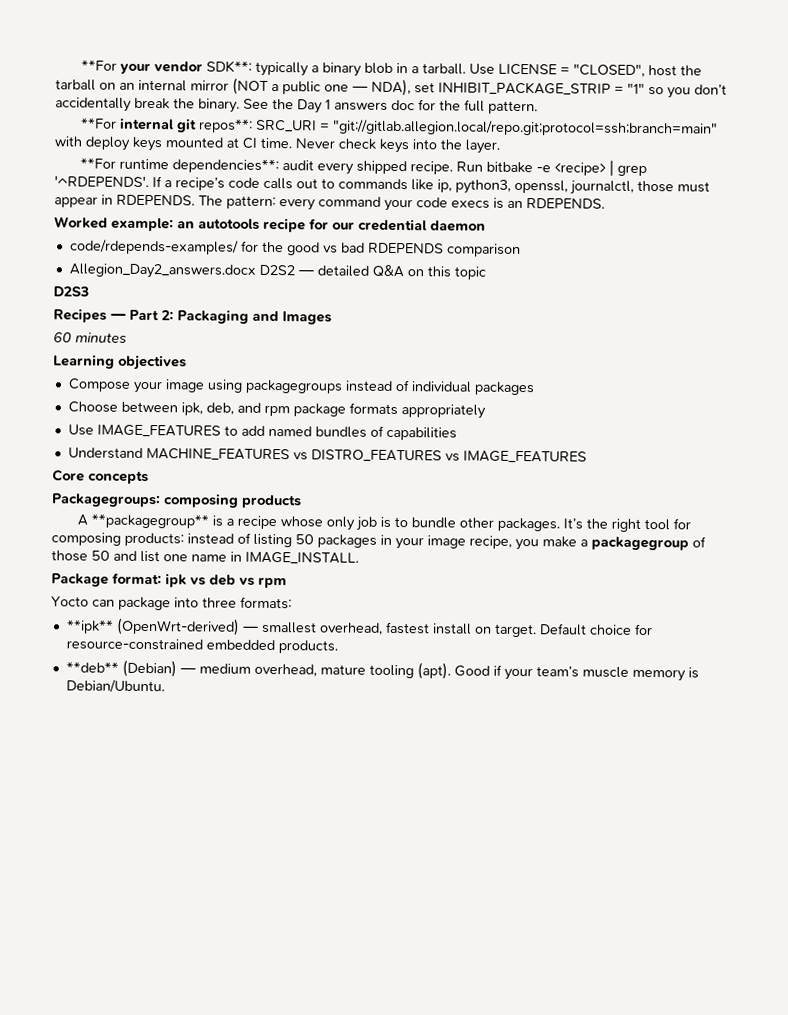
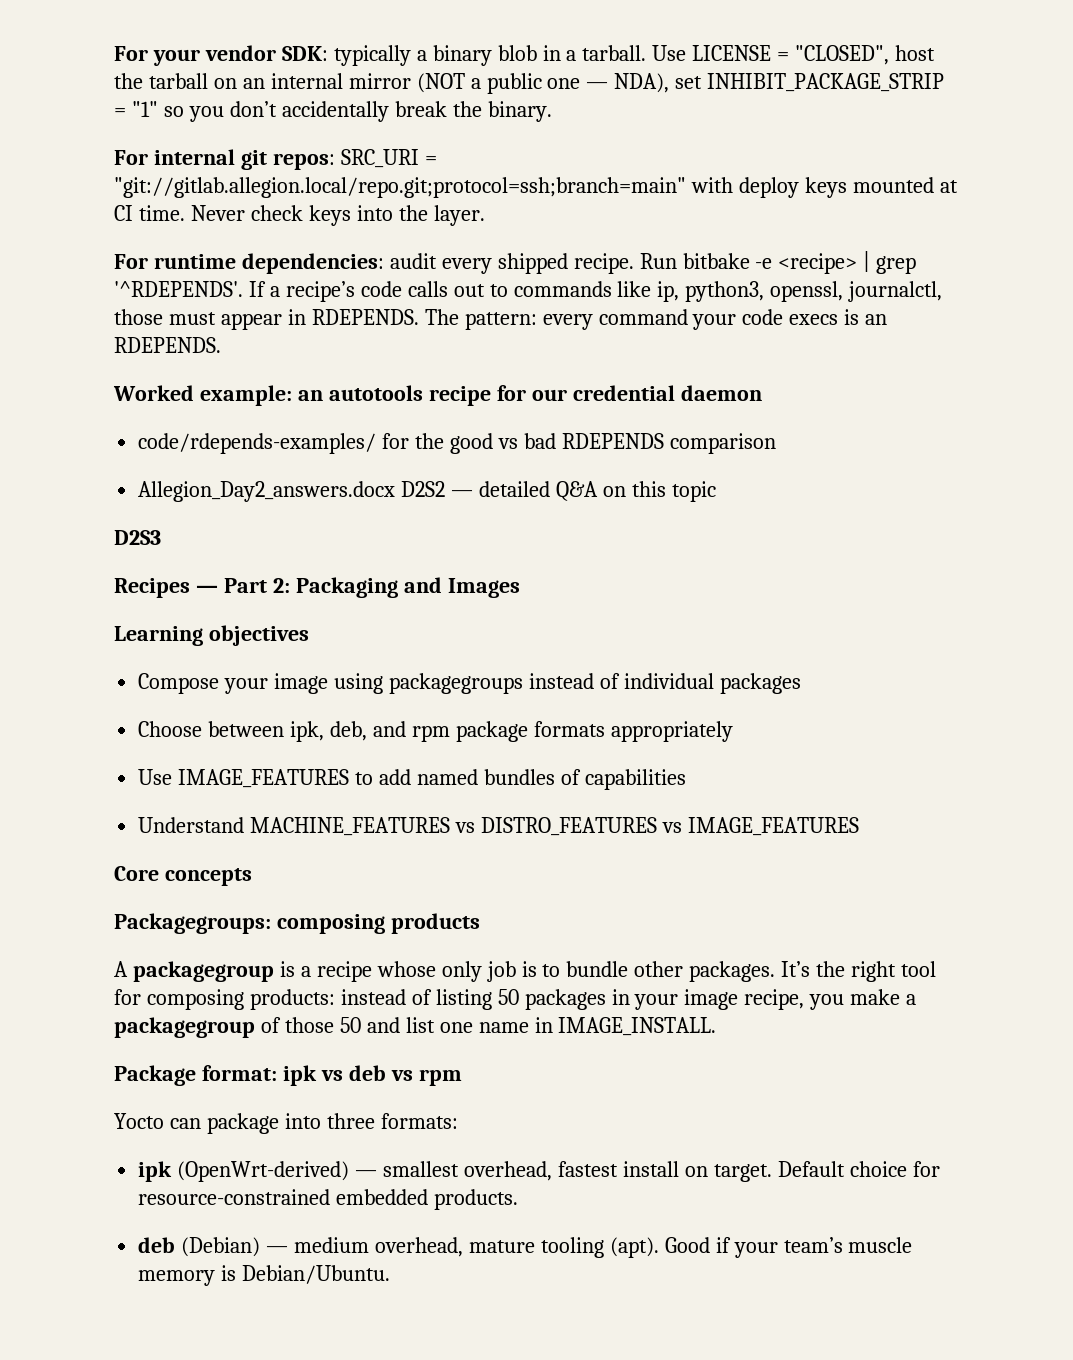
[80,59,117,71] **For -> [114,46,148,61] For
[205,60,252,73] SDK**: -> [281,46,328,61] SDK:
[243,98,538,115] [80,117,117,129] See the Day 1 answers doc for the full pattern. // **For -> [114,150,148,165] // For
[198,118,253,133] repos**: -> [272,153,335,170] repos:
[79,157,279,174] **For runtime dependencies**: -> [114,253,384,274] For runtime dependencies:
[53,332,127,343] // 60 minutes -> (520, 588) none
[90,513,209,529] **packagegroup** -> [132,961,274,982] packagegroup
[65,619,114,634] **ipk** -> [138,1161,173,1182] ipk
[65,661,119,673] **deb** -> [138,1237,176,1253] deb

